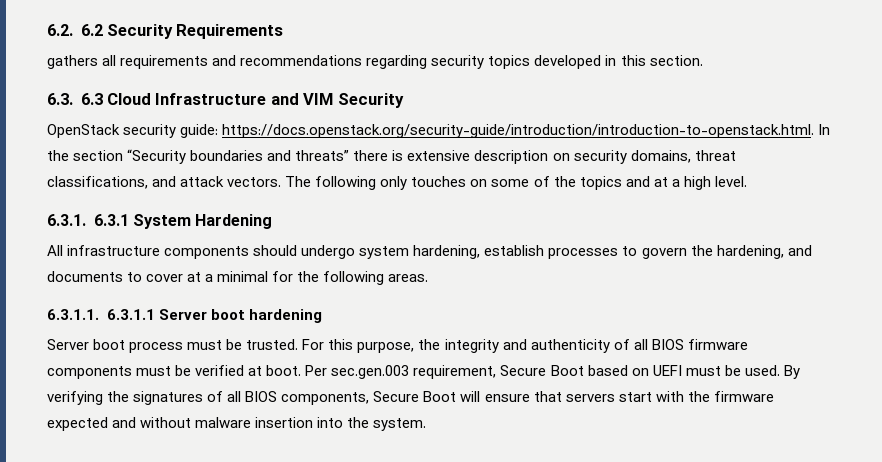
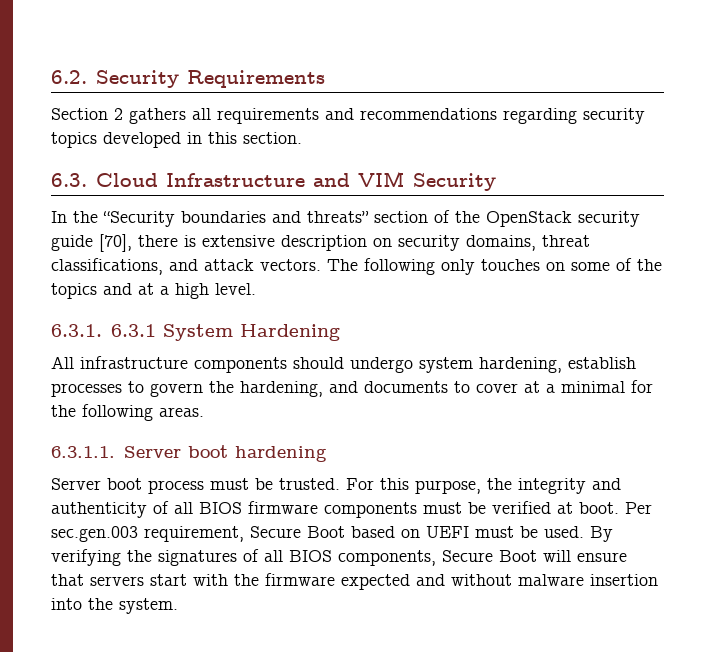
[80,24,103,36] 6.2 -> (87, 77) none
(284, 31) none -> [51,108,123,120] Section 2
[80,93,103,105] 6.3 -> (87, 180) none
[47,124,815,138] OpenStack security guide: https://docs.openstack.org/security-guide/introduction/introduction-to-openstack.html. -> (496, 182) none
[73,150,124,161] section -> (98, 217) none
(350, 155) none -> [374,210,640,227] [51,234,132,252] section of the OpenStack security guide [70],
[106,309,155,320] 6.3.1.1 -> (115, 452) none

